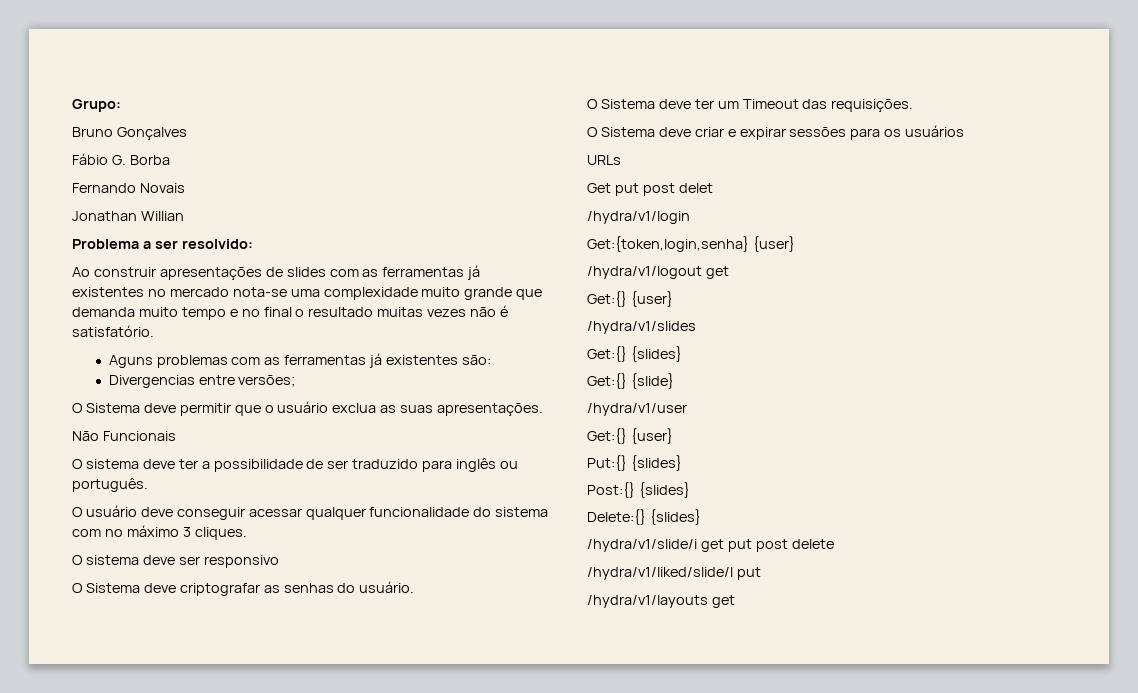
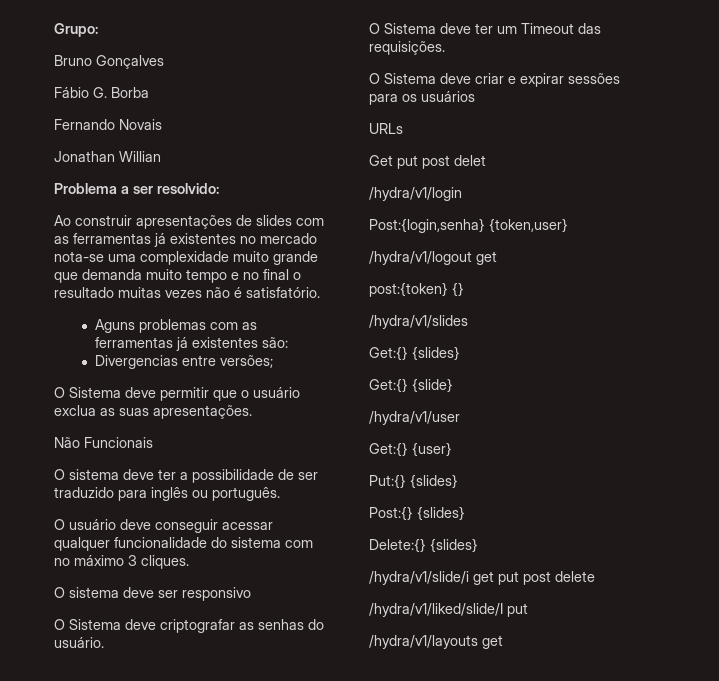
[587,236,795,252] Get:{token,login,senha} {user} -> [369,218,568,233] Post:{login,senha} {token,user}
[587,291,673,307] Get:{} {user} -> [369,282,464,297] post:{token} {}

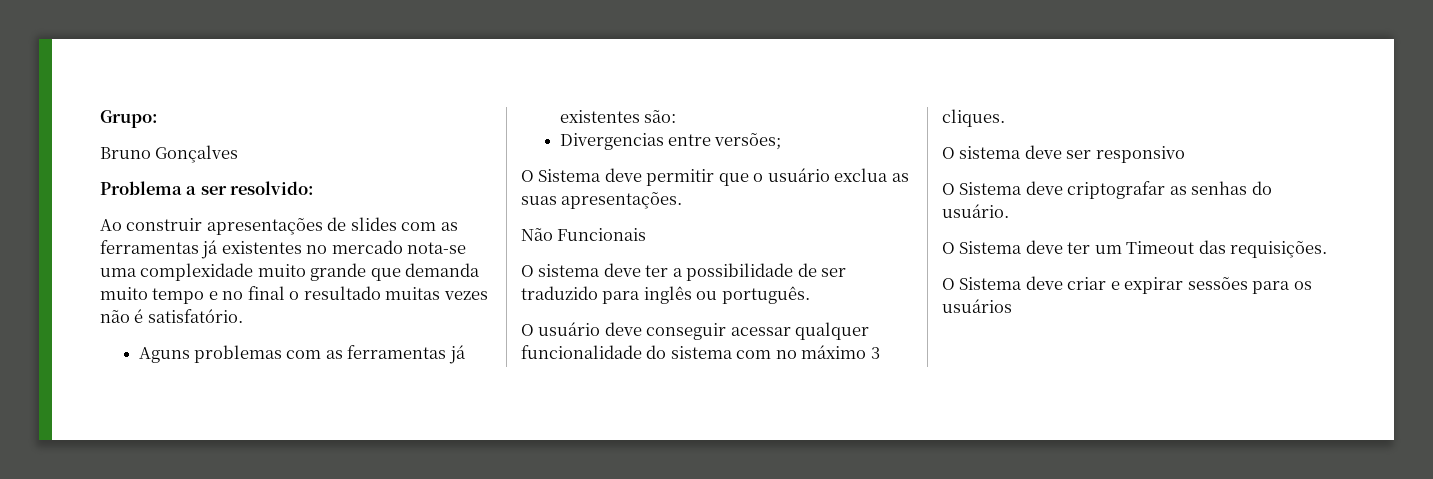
[54,87,149,98] [54,119,162,130] [54,151,161,162] // Fábio G. Borba // Fernando Novais // Jonathan Willian -> (239, 154) none
[369,123,403,134] [369,155,486,169] [369,187,462,201] [369,218,568,233] [369,251,497,265] [369,282,464,297] [369,315,468,329] [369,346,460,361] [369,378,453,393] [369,411,460,425] [369,442,452,457] [369,474,458,489] [369,506,465,521] [369,538,478,553] [369,571,595,585] [369,603,528,617] [369,635,503,649] // URLs // Get put post delet // /hydra/v1/login // Post:{login,senha} {token,user} // /hydra/v1/logout get // post:{token} {} // /hydra/v1/slides // Get:{} {slides} // Get:{} {slide} // /hydra/v1/user // Get:{} {user} // Put:{} {slides} // Post:{} {slides} // Delete:{} {slides} // /hydra/v1/slide/i get put post delete // /hydra/v1/liked/slide/I put // /hydra/v1/layouts get -> (1012, 306) none

